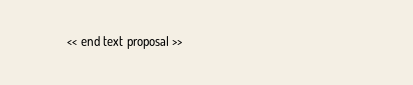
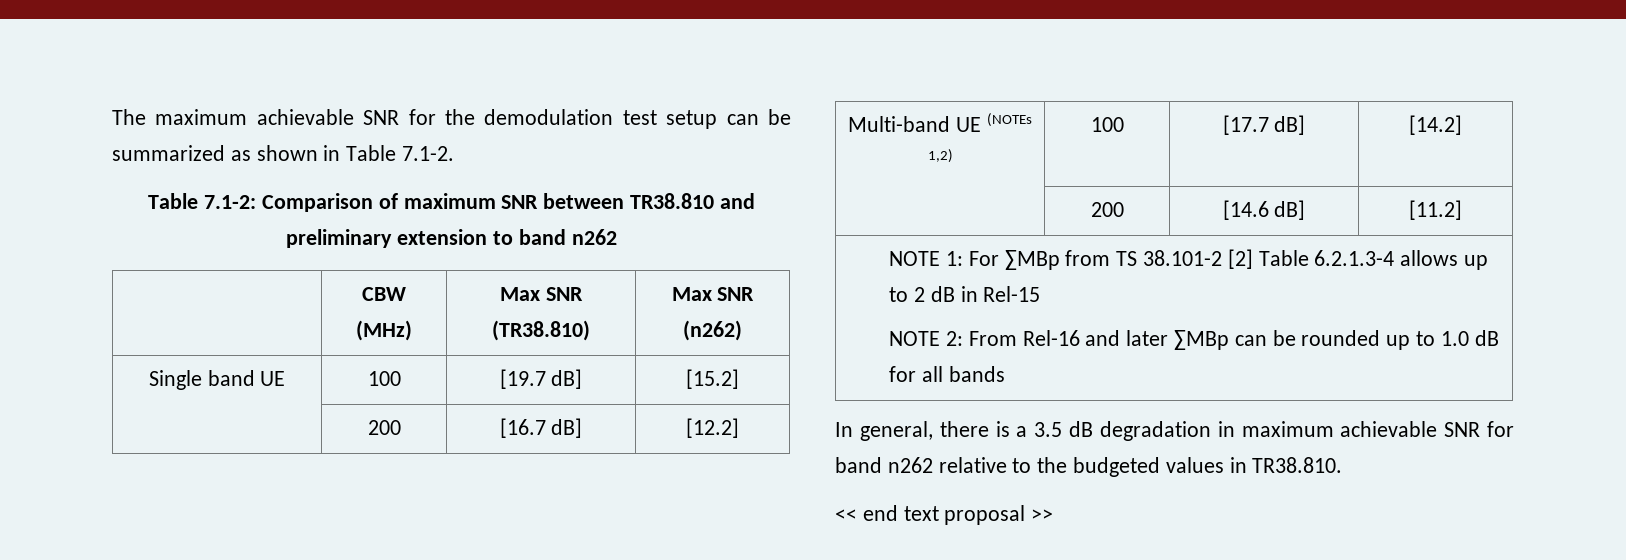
(67, 43) none -> [112,109,791,129] [112,145,455,161] [148,193,755,212] [286,229,617,248] [362,287,406,301] [356,320,412,341] [500,287,583,301] [492,320,590,341] [671,287,755,301] [682,320,742,341] [148,370,286,390] [367,371,401,386] [499,369,583,389] [685,369,739,389] [367,420,401,435] [499,418,583,438] [685,418,739,438] [848,113,1032,132] [927,149,953,163] [1090,117,1124,132] [1222,115,1306,135] [1409,115,1462,135] [1090,202,1124,217] [1222,200,1306,220] [1409,200,1462,220] [889,249,1489,270] [889,286,1041,302] [889,330,1499,350] [889,366,1005,382] [835,421,1514,441] [835,457,1343,477] The maximum achievable SNR for the demodulation test setup can be summarized as shown in Table 7.1-2. // Table 7.1-2: Comparison of maximum SNR between TR38.810 and preliminary extension to band n262 // | CBW (MHz) | Max SNR (TR38.810) | Max SNR (n262) // Single band UE | 100 | [19.7 dB] | [15.2] // | 200 | [16.7 dB] | [12.2] // Multi-band UE (NOTEs 1,2) | 100 | [17.7 dB] | [14.2] // | 200 | [14.6 dB] | [11.2] // NOTE 1: For ∑MBp from TS 38.101-2 [2] Table 6.2.1.3-4 allows up to 2 dB in Rel-15 // NOTE 2: From Rel-16 and later ∑MBp can be rounded up to 1.0 dB for all bands // In general, there is a 3.5 dB degradation in maximum achievable SNR for band n262 relative to the budgeted values in TR38.810. //

